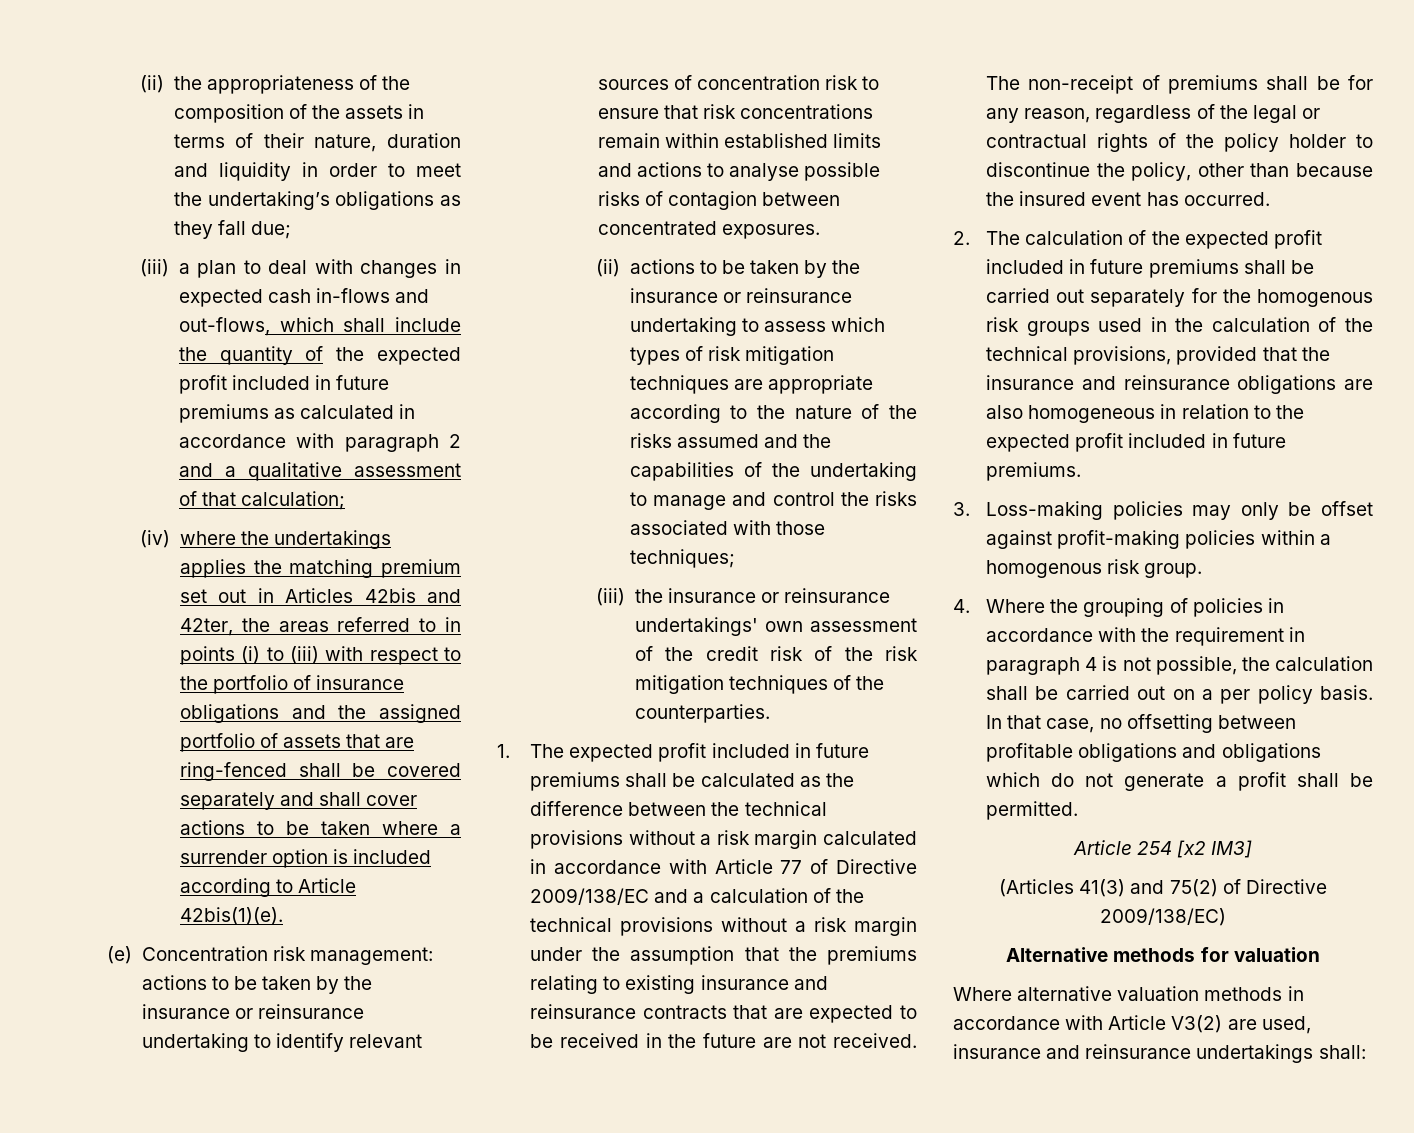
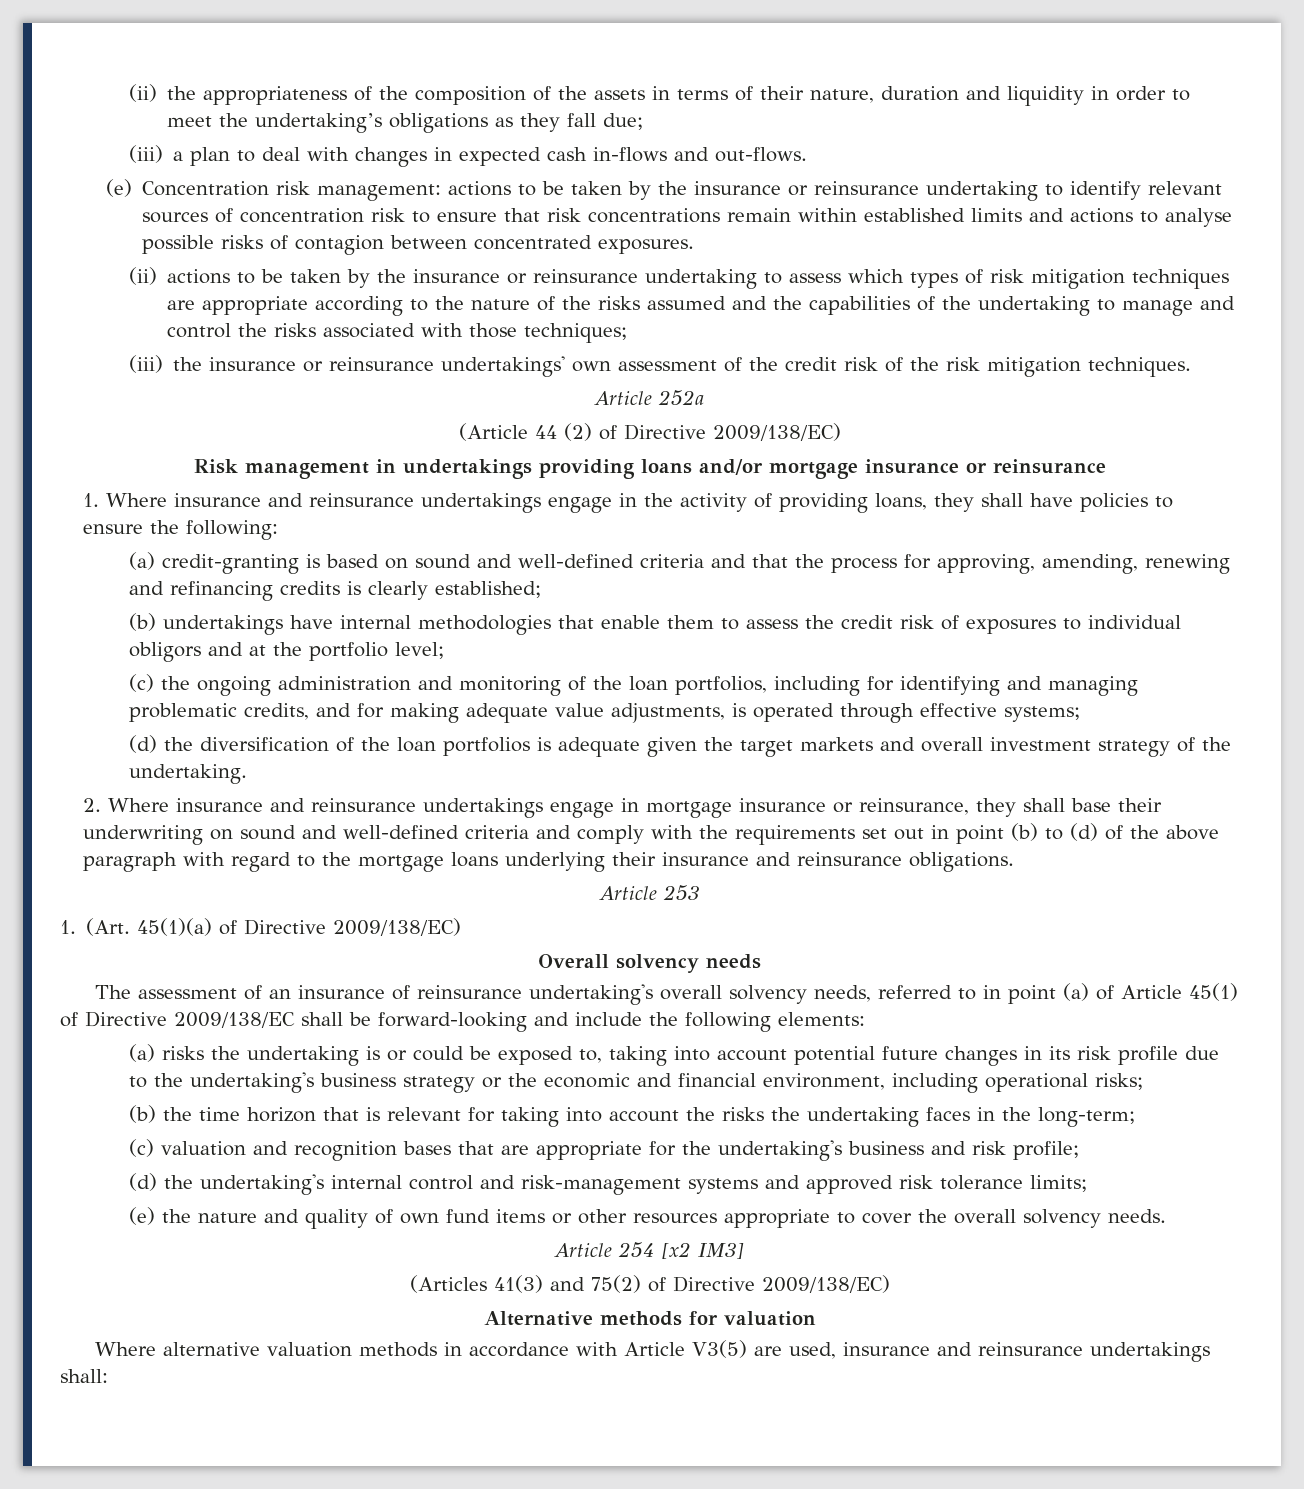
[178,317,461,336] [178,346,462,365] [178,375,390,394] [178,404,416,423] [178,433,462,452] [178,462,461,481] [178,491,346,510] [140,530,392,549] [179,559,461,578] [179,588,461,603] [179,617,462,636] [179,646,461,665] [179,675,405,694] [179,704,461,723] [179,733,415,752] [179,762,461,781] [179,792,418,810] [179,820,461,835] [179,849,432,868] [179,878,357,897] [179,907,283,925] out-flows, which shall include the quantity of the expected profit included in future premiums as calculated in accordance with paragraph 2 and a qualitative assessment of that calculation; // (iv) where the undertakings applies the matching premium set out in Articles 42bis and 42ter, the areas referred to in points (i) to (iii) with respect to the portfolio of insurance obligations and the assigned portfolio of assets that are ring-fenced shall be covered separately and shall cover actions to be taken where a surrender option is included according to Article 42bis(1)(e). -> [715,147,808,162] out-flows.
[728,675,885,694] [634,704,770,723] [497,743,869,762] [530,772,854,791] [530,801,827,816] [530,830,917,849] [530,859,918,874] [530,888,864,905] [530,917,917,936] [530,946,918,965] [530,975,828,994] [530,1004,918,1023] [530,1033,918,1048] [986,75,1373,94] [986,104,1320,123] [986,133,1373,152] [986,162,1373,181] [986,191,1270,206] [953,230,1322,249] [986,259,1314,278] [986,288,1373,307] [986,317,1373,336] [986,346,1330,365] [986,375,1373,394] [986,404,1304,423] [986,433,1286,452] [986,462,1082,481] [953,501,1373,520] [986,530,1331,549] [986,559,1203,578] [953,598,1284,617] [986,627,1305,646] [986,656,1373,675] [986,685,1373,704] [986,714,1296,733] [986,743,1321,762] [986,772,1373,791] [986,801,1079,820] techniques of the counterparties. // 1. The expected profit included in future premiums shall be calculated as the difference between the technical provisions without a risk margin calculated in accordance with Article 77 of Directive 2009/138/EC and a calculation of the technical provisions without a risk margin under the assumption that the premiums relating to existing insurance and reinsurance contracts that are expected to be received in the future are not received. The non-receipt of premiums shall be for any reason, regardless of the legal or contractual rights of the policy holder to discontinue the policy, other than because the insured event has occurred. // 2. The calculation of the expected profit included in future premiums shall be carried out separately for the homogenous risk groups used in the calculation of the technical provisions, provided that the insurance and reinsurance obligations are also homogeneous in relation to the expected profit included in future premiums. // 3. Loss-making policies may only be offset against profit-making policies within a homogenous risk group. // 4. Where the grouping of policies in accordance with the requirement in paragraph 4 is not possible, the calculation shall be carried out on a per policy basis. In that case, no offsetting between profitable obligations and obligations which do not generate a profit shall be permitted. -> [1088,357,1192,377] [594,390,704,406] [458,423,841,441] [193,459,1106,479] [82,493,1173,513] [82,520,278,540] [128,552,1230,574] [128,581,541,601] [128,613,1181,635] [128,642,444,662] [128,674,1138,696] [128,703,1080,723] [128,735,1231,757] [128,764,247,784] [82,798,1162,818] [82,823,1219,845] [82,852,1014,872] [598,885,700,901] [60,918,462,936] [538,954,761,973] [94,983,1238,1005] [60,1011,865,1032] [128,1044,1219,1066] [128,1072,1143,1093] [128,1105,1135,1127] [128,1139,1079,1161] [128,1173,1087,1195] [128,1207,1166,1229] techniques. // Article 252a // (Article 44 (2) of Directive 2009/138/EC) // Risk management in undertakings providing loans and/or mortgage insurance or reinsurance // 1. Where insurance and reinsurance undertakings engage in the activity of providing loans, they shall have policies to ensure the following: // (a) credit-granting is based on sound and well-defined criteria and that the process for approving, amending, renewing and refinancing credits is clearly established; // (b) undertakings have internal methodologies that enable them to assess the credit risk of exposures to individual obligors and at the portfolio level; // (c) the ongoing administration and monitoring of the loan portfolios, including for identifying and managing problematic credits, and for making adequate value adjustments, is operated through effective systems; // (d) the diversification of the loan portfolios is adequate given the target markets and overall investment strategy of the undertaking. // 2. Where insurance and reinsurance undertakings engage in mortgage insurance or reinsurance, they shall base their underwriting on sound and well-defined criteria and comply with the requirements set out in point (b) to (d) of the above paragraph with regard to the mortgage loans underlying their insurance and reinsurance obligations. // Article 253 // 1. (Art. 45(1)(a) of Directive 2009/138/EC) // Overall solvency needs // The assessment of an insurance of reinsurance undertaking's overall solvency needs, referred to in point (a) of Article 45(1) of Directive 2009/138/EC shall be forward-looking and include the following elements: // (a) risks the undertaking is or could be exposed to, taking into account potential future changes in its risk profile due to the undertaking's business strategy or the economic and financial environment, including operational risks; // (b) the time horizon that is relevant for taking into account the risks the undertaking faces in the long-term; // (c) valuation and recognition bases that are appropriate for the undertaking's business and risk profile; // (d) the undertaking's internal control and risk-management systems and approved risk tolerance limits; // (e) the nature and quality of own fund items or other resources appropriate to cover the overall solvency needs.
[1171,1015,1223,1033] V3(2) -> [691,1340,747,1358] V3(5)

